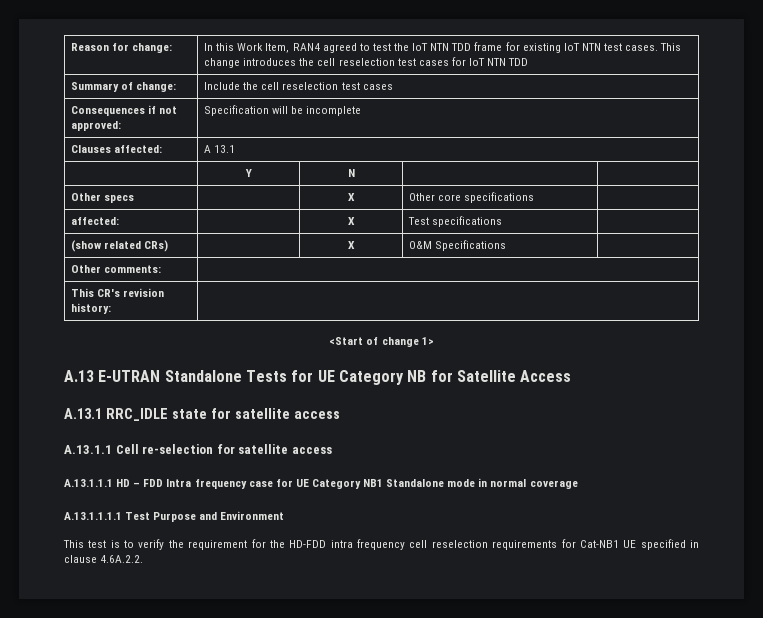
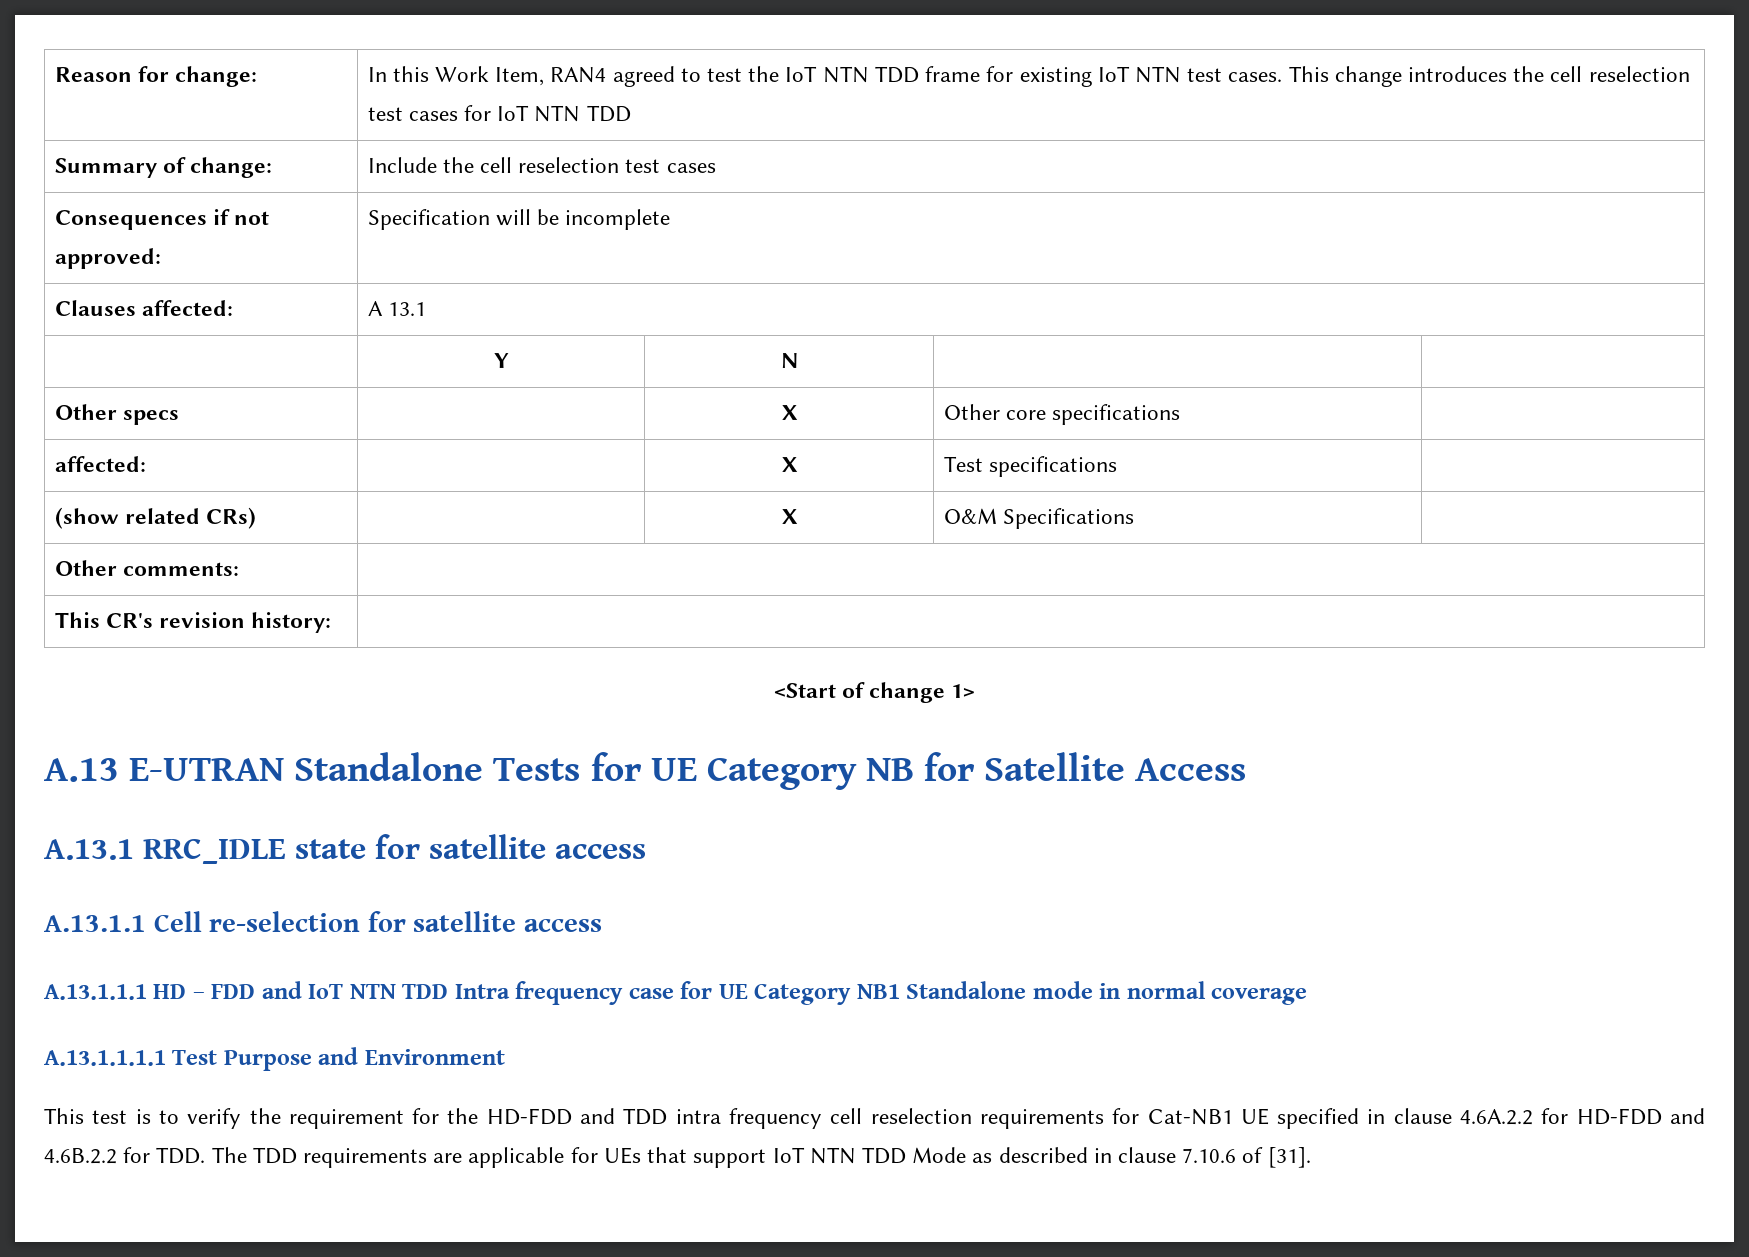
(164, 483) none -> [261,981,449,999] and IoT NTN TDD
(327, 544) none -> [580,1108,668,1125] and TDD
[100,555,144,563] 4.6A.2.2. -> [1460,1108,1706,1125] [44,1147,1311,1168] 4.6A.2.2 for HD-FDD and 4.6B.2.2 for TDD. The TDD requirements are applicable for UEs that support IoT NTN TDD Mode as described in clause 7.10.6 of [31].

